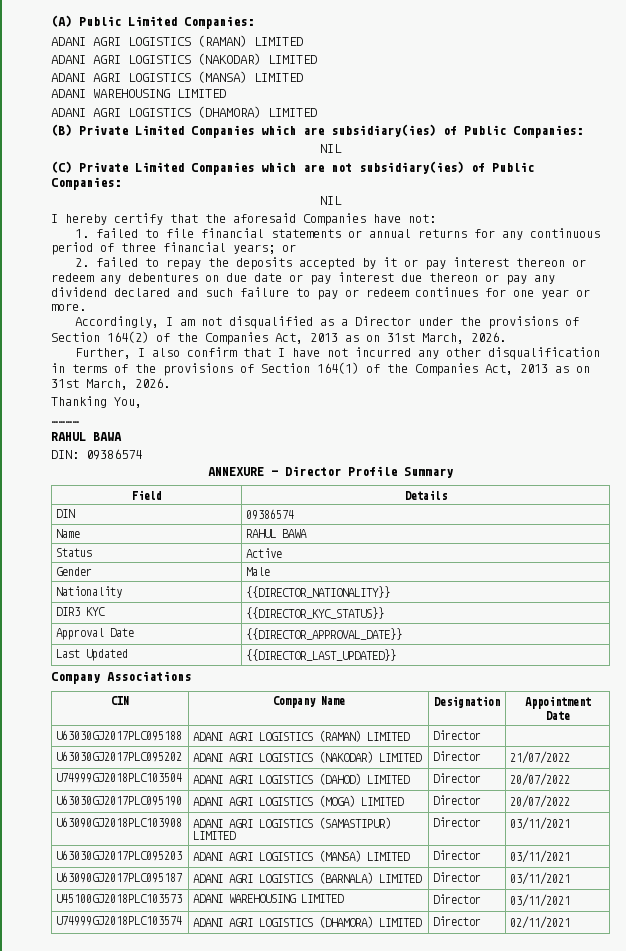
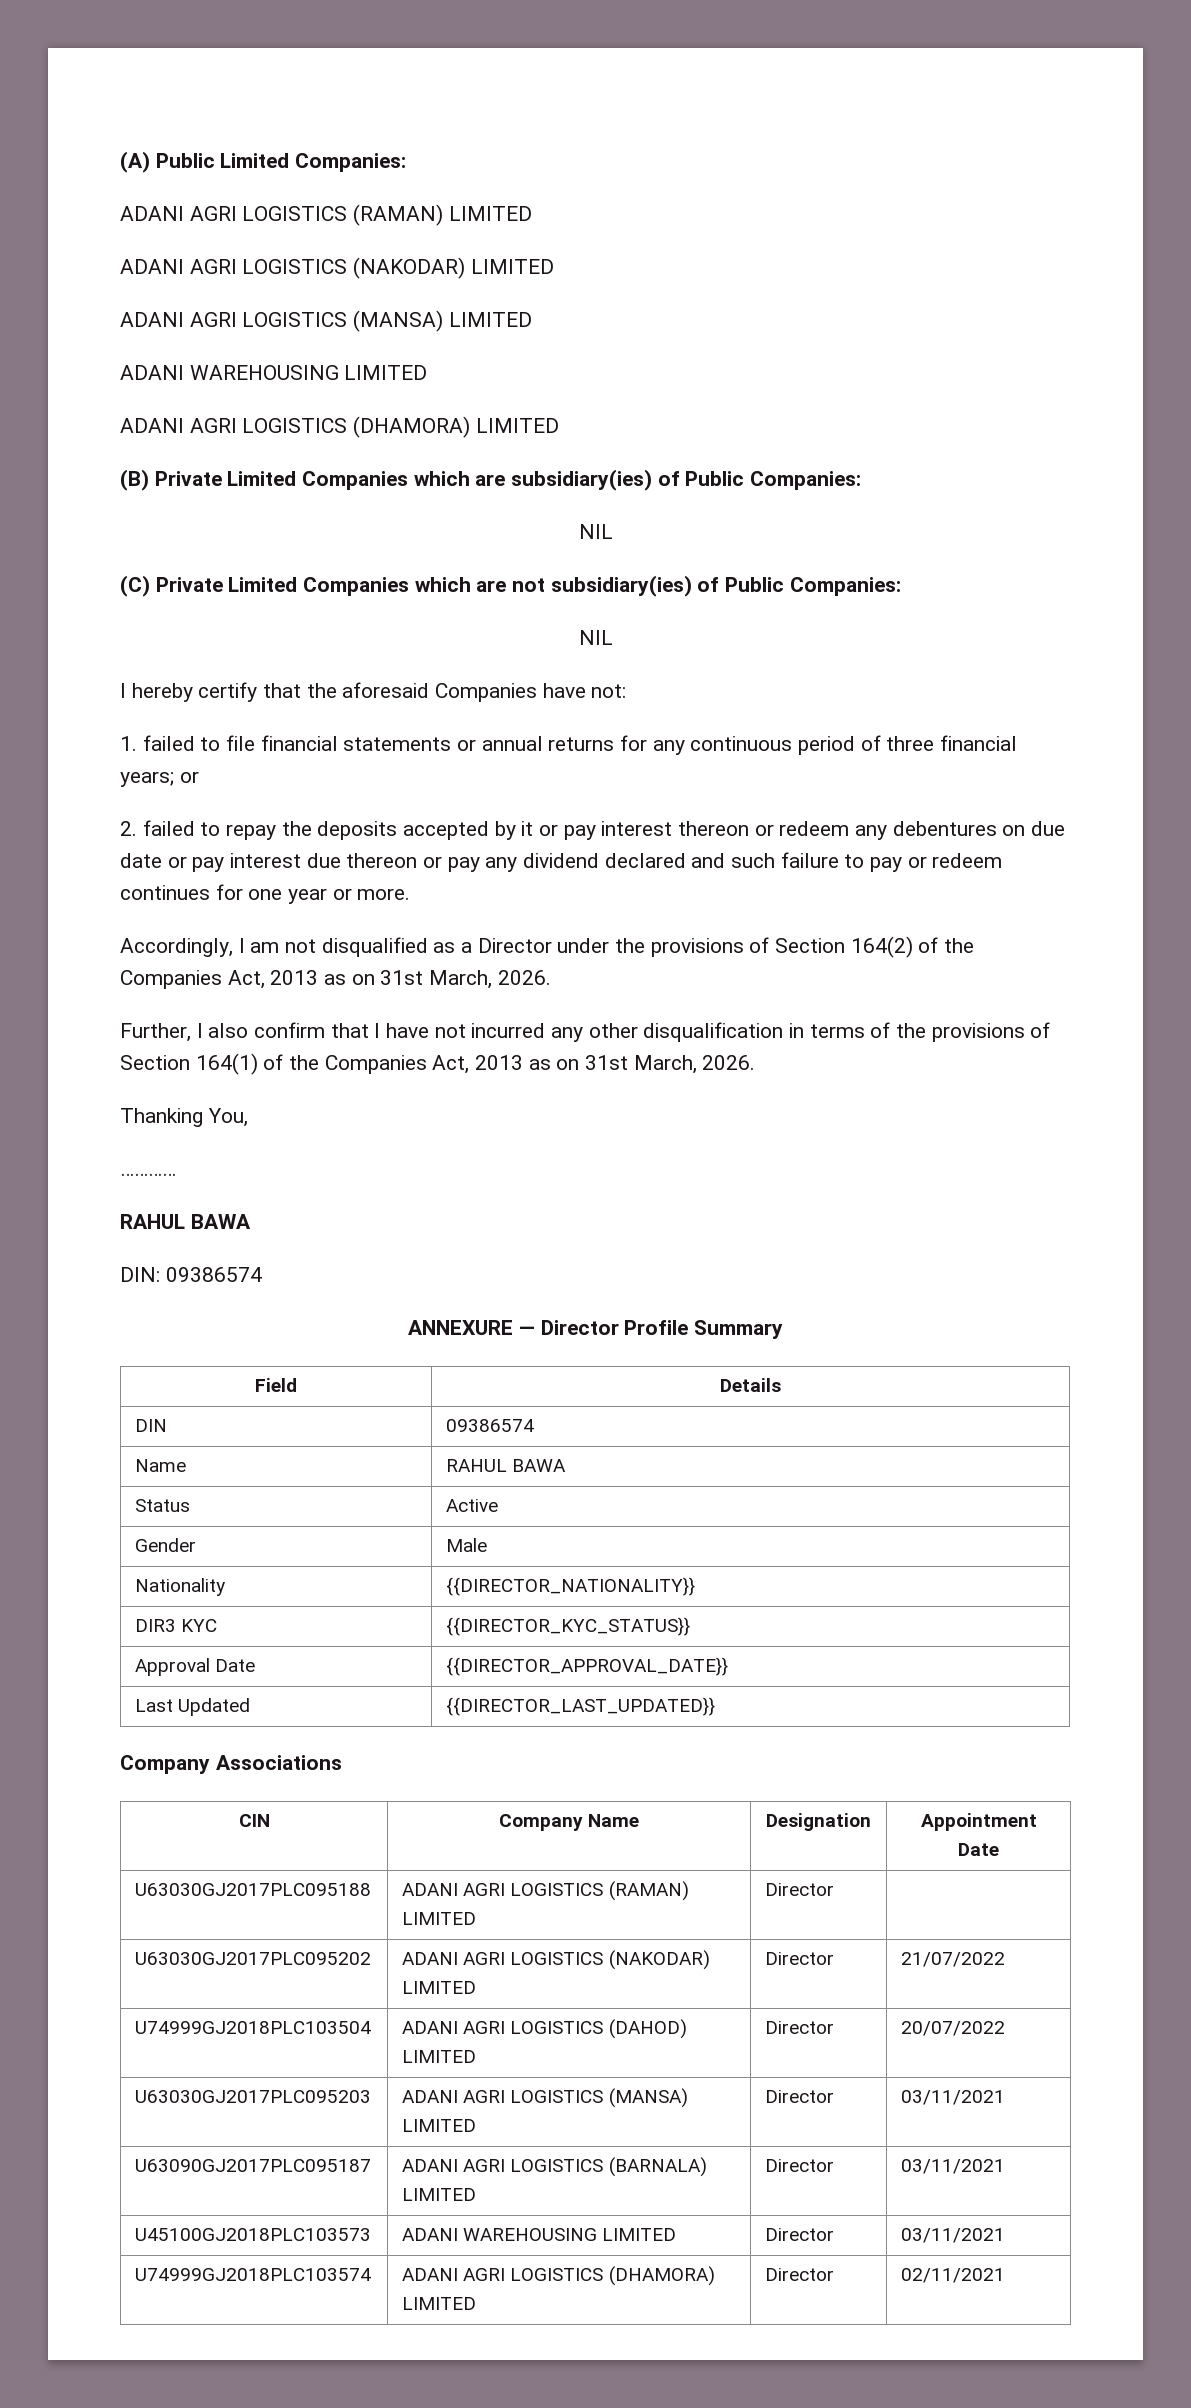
[56,795,183,806] [193,795,405,807] [433,795,482,805] [510,795,571,808] [56,817,183,828] [193,817,392,829] [193,831,237,840] [433,817,482,827] [510,817,571,830] // U63030GJ2017PLC095190 | ADANI AGRI LOGISTICS (MOGA) LIMITED | Director | 20/07/2022 // U63090GJ2018PLC103908 | ADANI AGRI LOGISTICS (SAMASTIPUR) LIMITED | Director | 03/11/2021 -> (1006, 2028) none

